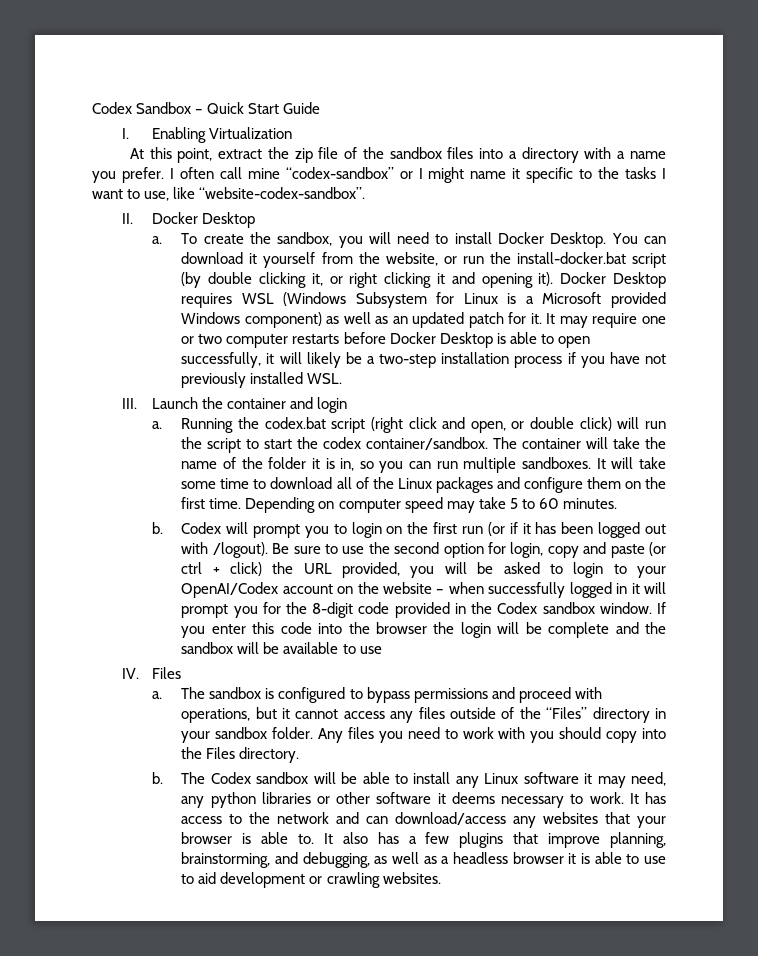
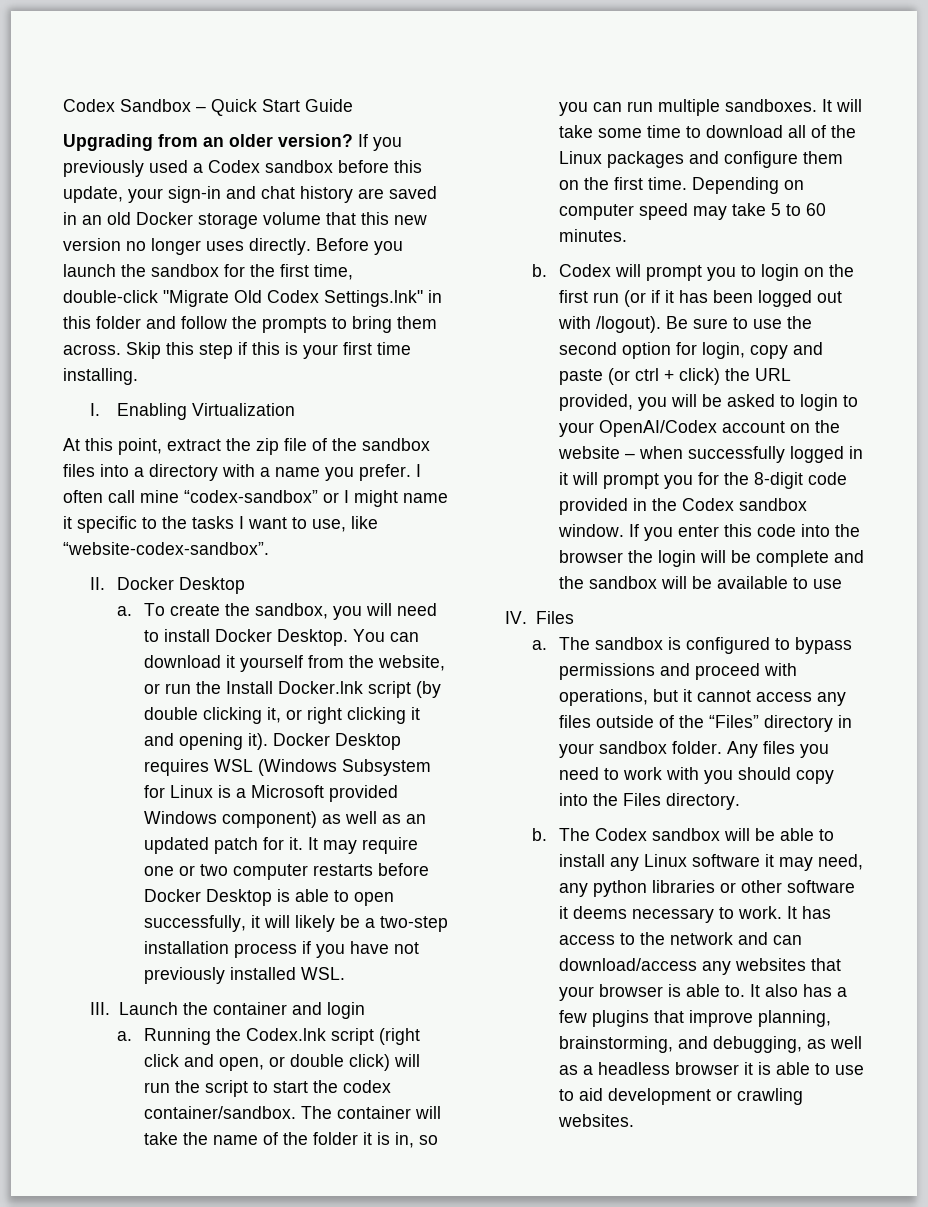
(321, 108) none -> [63,134,402,151] [63,160,422,177] [63,186,437,203] [63,212,427,229] [63,238,403,255] [63,264,353,280] [63,290,442,307] [63,316,437,333] [63,342,411,359] [63,368,138,385] // Upgrading from an older version? If you previously used a Codex sandbox before this update, your sign-in and chat history are saved in an old Docker storage volume that this new version no longer uses directly. Before you launch the sandbox for the first time, double-click "Migrate Old Codex Settings.lnk" in this folder and follow the prompts to bring them across. Skip this step if this is your first time installing.
[516,252,626,264] install-docker.bat -> [226,681,364,694] Install Docker.lnk
[264,417,326,429] codex.bat -> [246,1028,327,1041] Codex.lnk

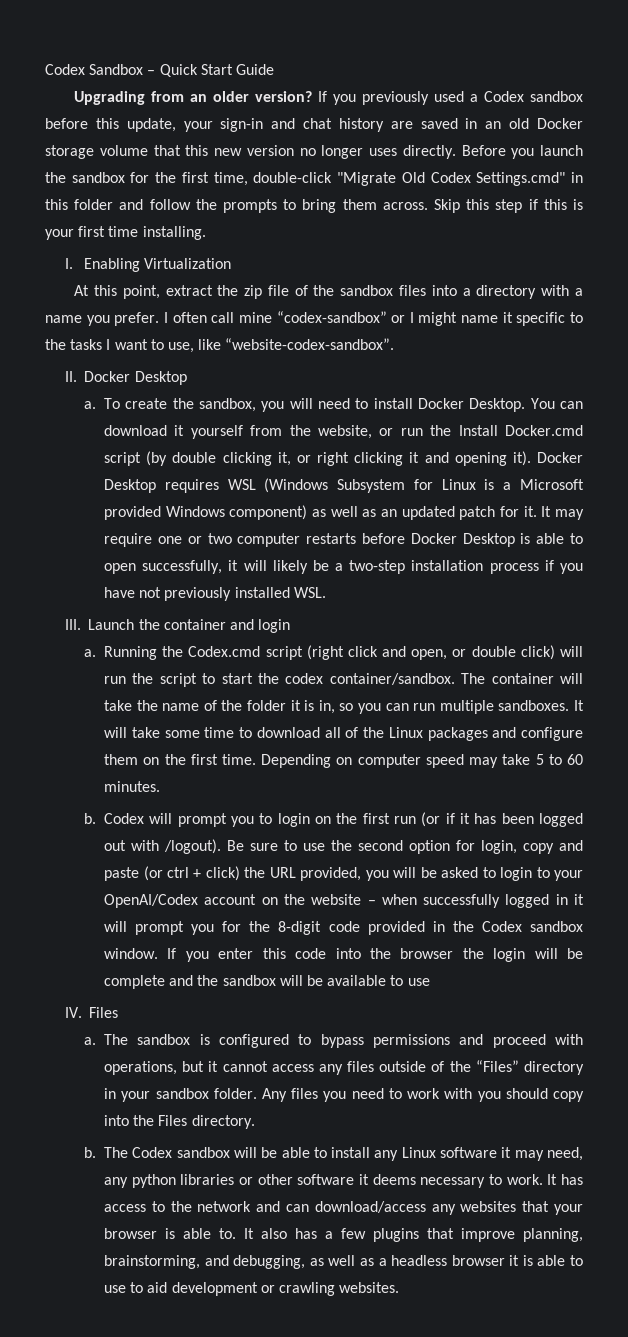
[324,290,423,307] Settings.lnk" -> [476,172,566,186] Settings.cmd"
[278,681,364,694] Docker.lnk -> [504,425,583,436] Docker.cmd
[246,1028,327,1041] Codex.lnk -> [188,646,261,657] Codex.cmd

